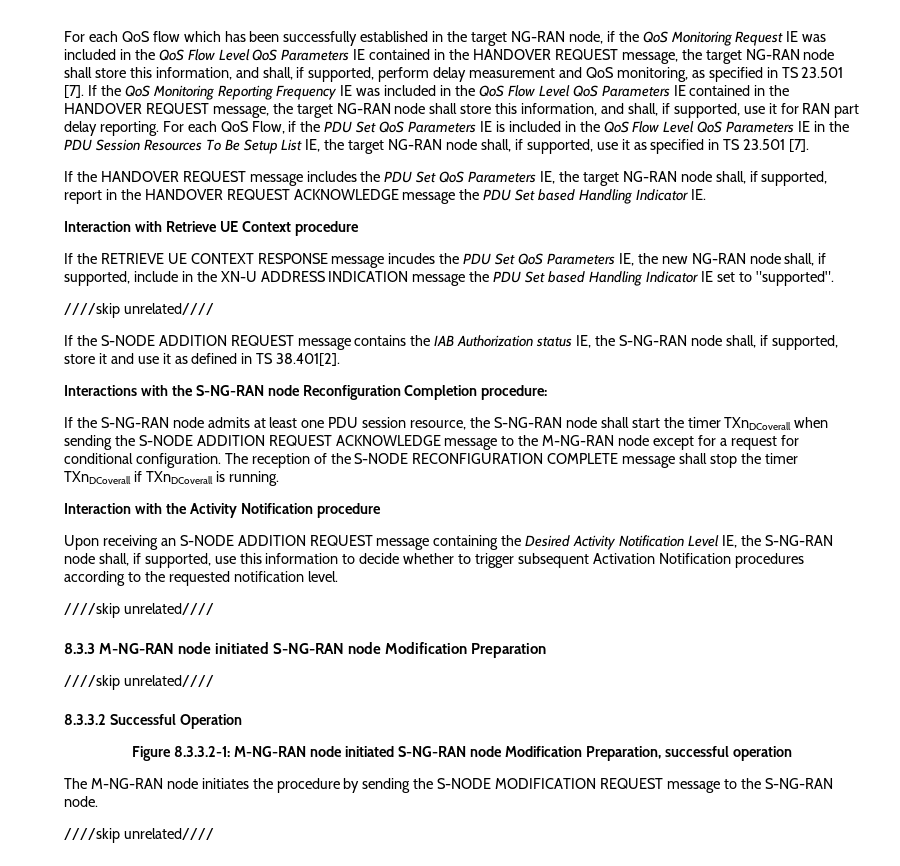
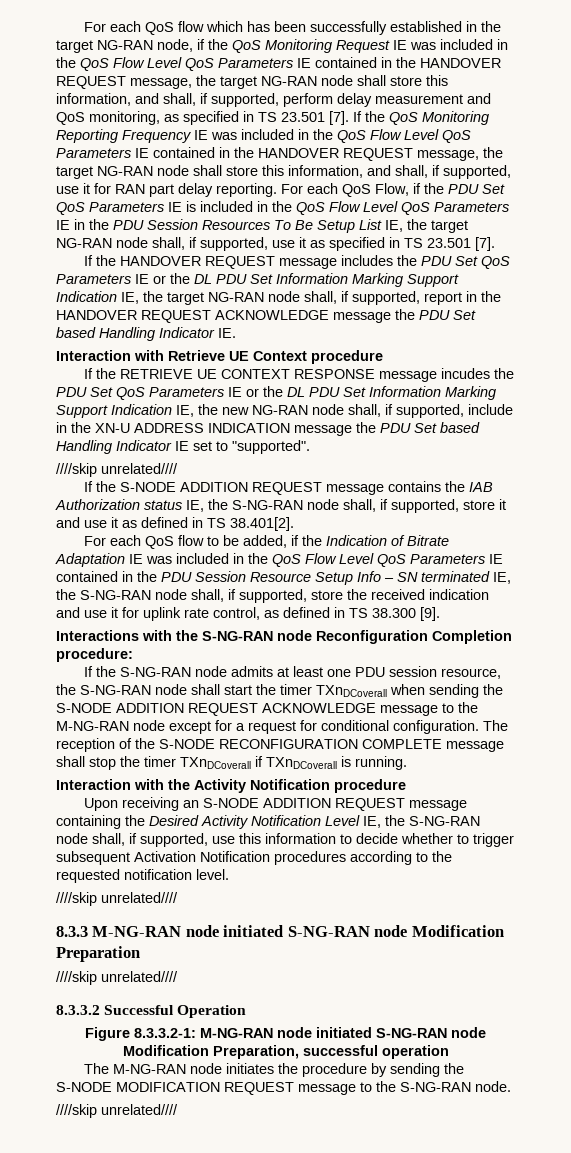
(537, 177) none -> [135,273,459,287] [56,291,117,302] IE or the DL PDU Set Information Marking Support Indication
(615, 259) none -> [228,386,496,400] [56,404,172,418] IE or the DL PDU Set Information Marking Support Indication
(341, 359) none -> [83,535,449,549] [55,553,503,567] [56,571,511,585] [56,589,489,603] [56,607,440,621] // For each QoS flow to be added, if the Indication of Bitrate Adaptation IE was included in the QoS Flow Level QoS Parameters IE contained in the PDU Session Resource Setup Info – SN terminated IE, the S-NG-RAN node shall, if supported, store the received indication and use it for uplink rate control, as defined in TS 38.300 [9].

